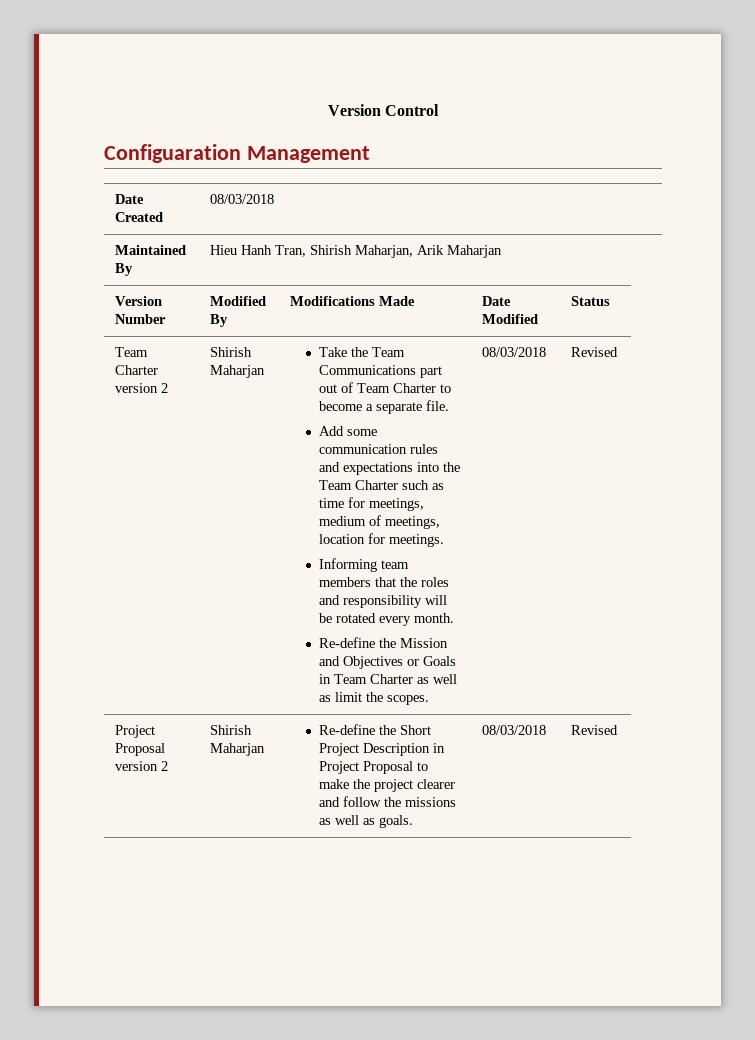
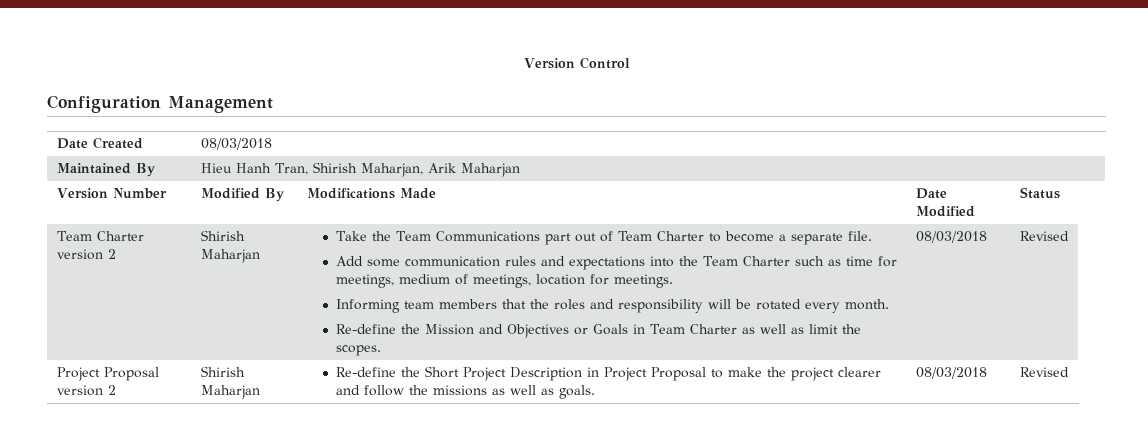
[104,144,241,163] Configuaration -> [47,95,161,113] Configuration

